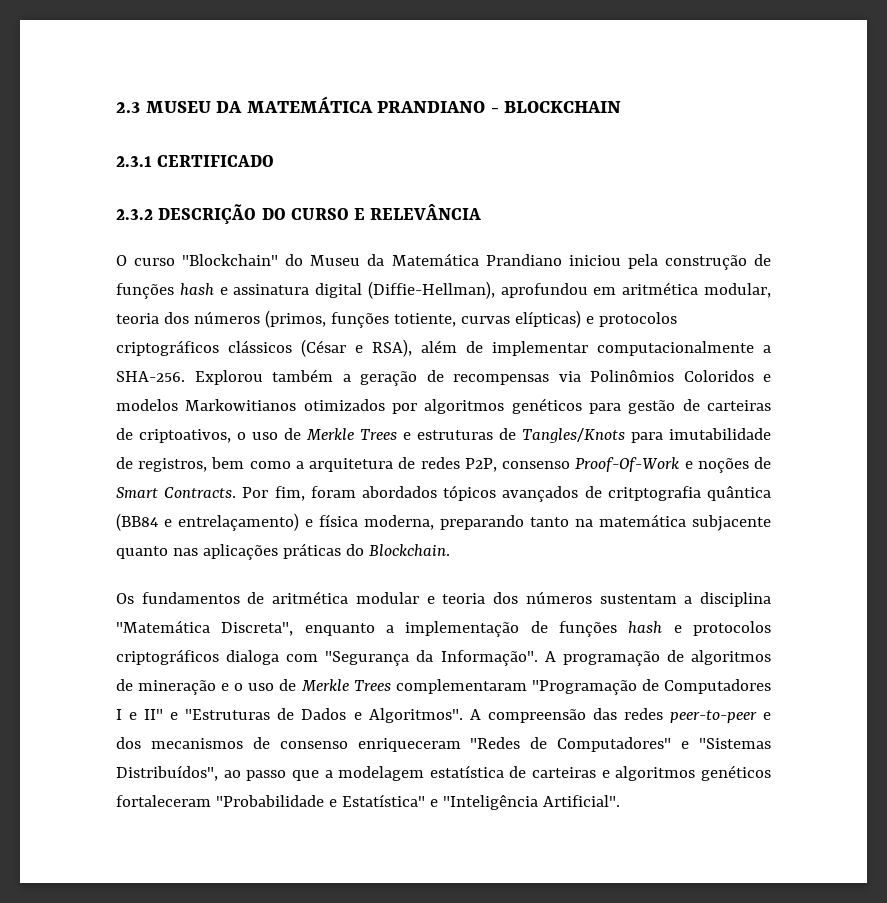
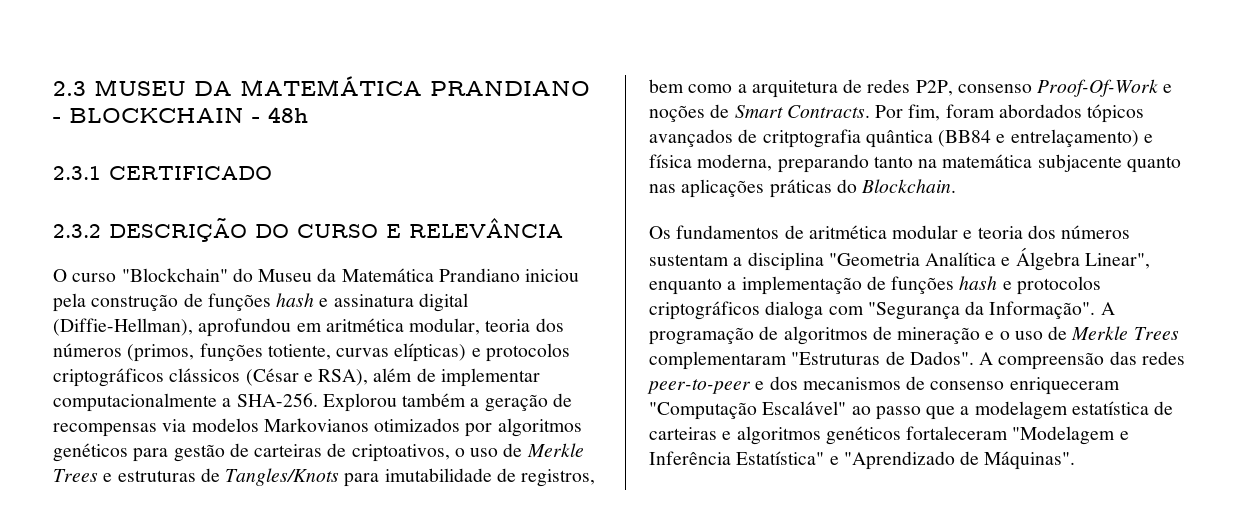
(622, 107) none -> [252,107,308,123] - 48h
[590,370,771,382] [116,399,297,411] Polinômios Coloridos e modelos Markowitianos -> [191,418,369,432] modelos Markovianos
[116,620,294,636] "Matemática Discreta", -> [828,247,1150,271] "Geometria Analítica e Álgebra Linear",
[531,679,771,695] [116,708,463,723] "Programação de Computadores I e II" e "Estruturas de Dados e Algoritmos". -> [791,351,974,365] "Estruturas de Dados".
[470,737,772,752] [116,765,218,781] "Redes de Computadores" e "Sistemas Distribuídos", -> [649,401,847,420] "Computação Escalável"
[215,794,620,810] "Probabilidade e Estatística" e "Inteligência Artificial". -> [1012,426,1129,445] [649,451,1076,470] "Modelagem e Inferência Estatística" e "Aprendizado de Máquinas".

